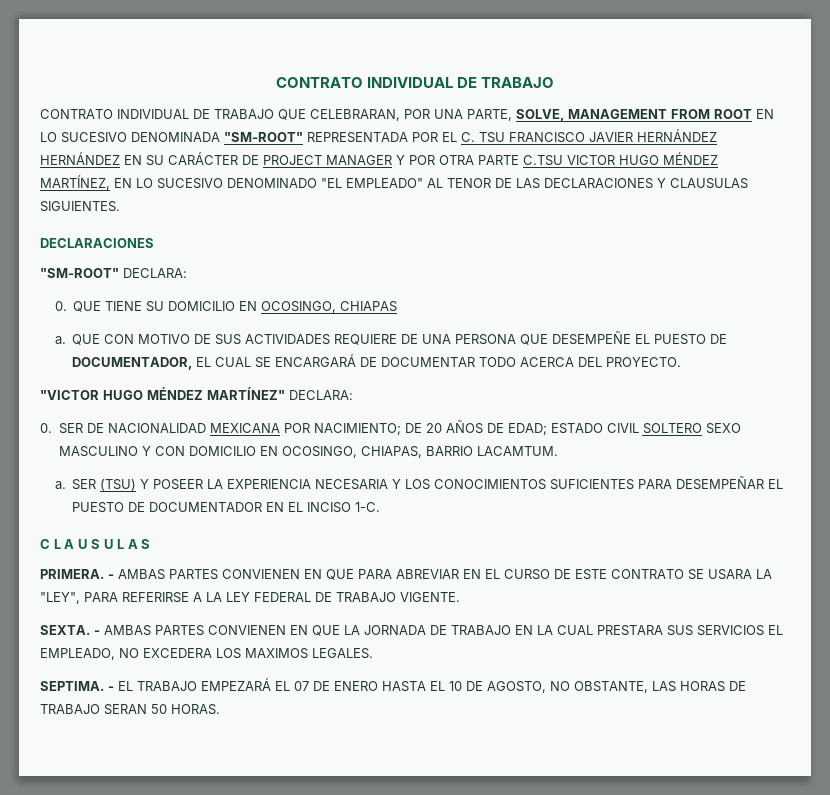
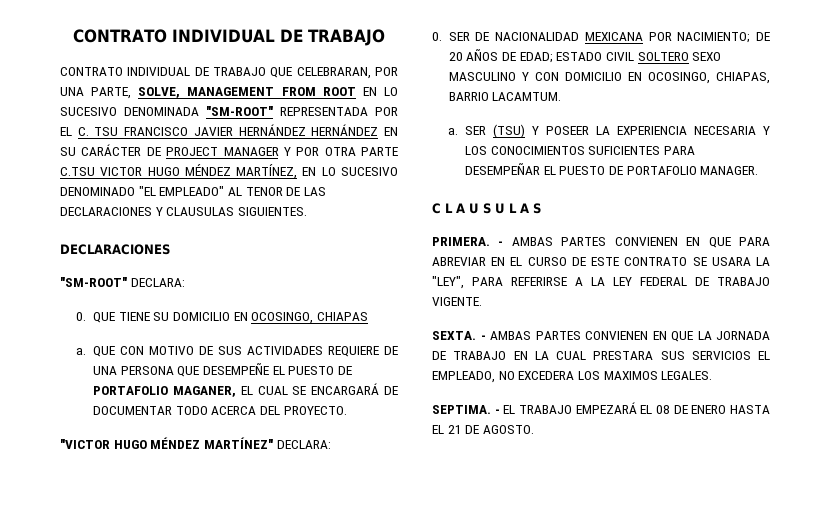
[71,357,192,370] DOCUMENTADOR, -> [93,386,236,397] PORTAFOLIO MAGANER,
[148,502,380,513] DOCUMENTADOR EN EL INCISO 1-C. -> [626,166,759,175] PORTAFOLIO MANAGER.
[294,681,309,691] 07 -> [656,405,670,414] 08
[449,681,746,693] [40,704,220,715] 10 DE AGOSTO, NO OBSTANTE, LAS HORAS DE TRABAJO SERAN 50 HORAS. -> [447,425,534,434] 21 DE AGOSTO.

